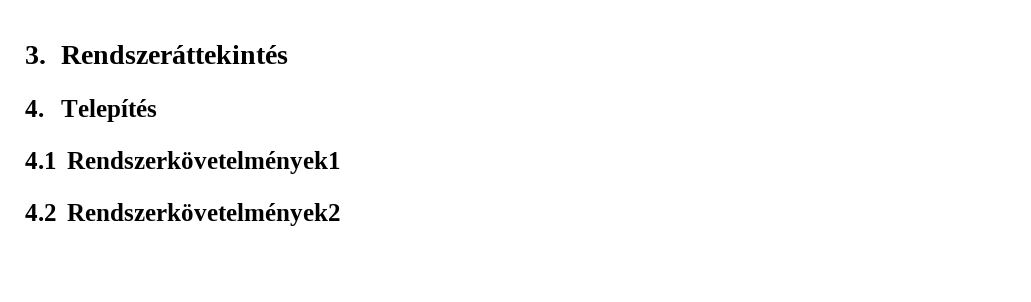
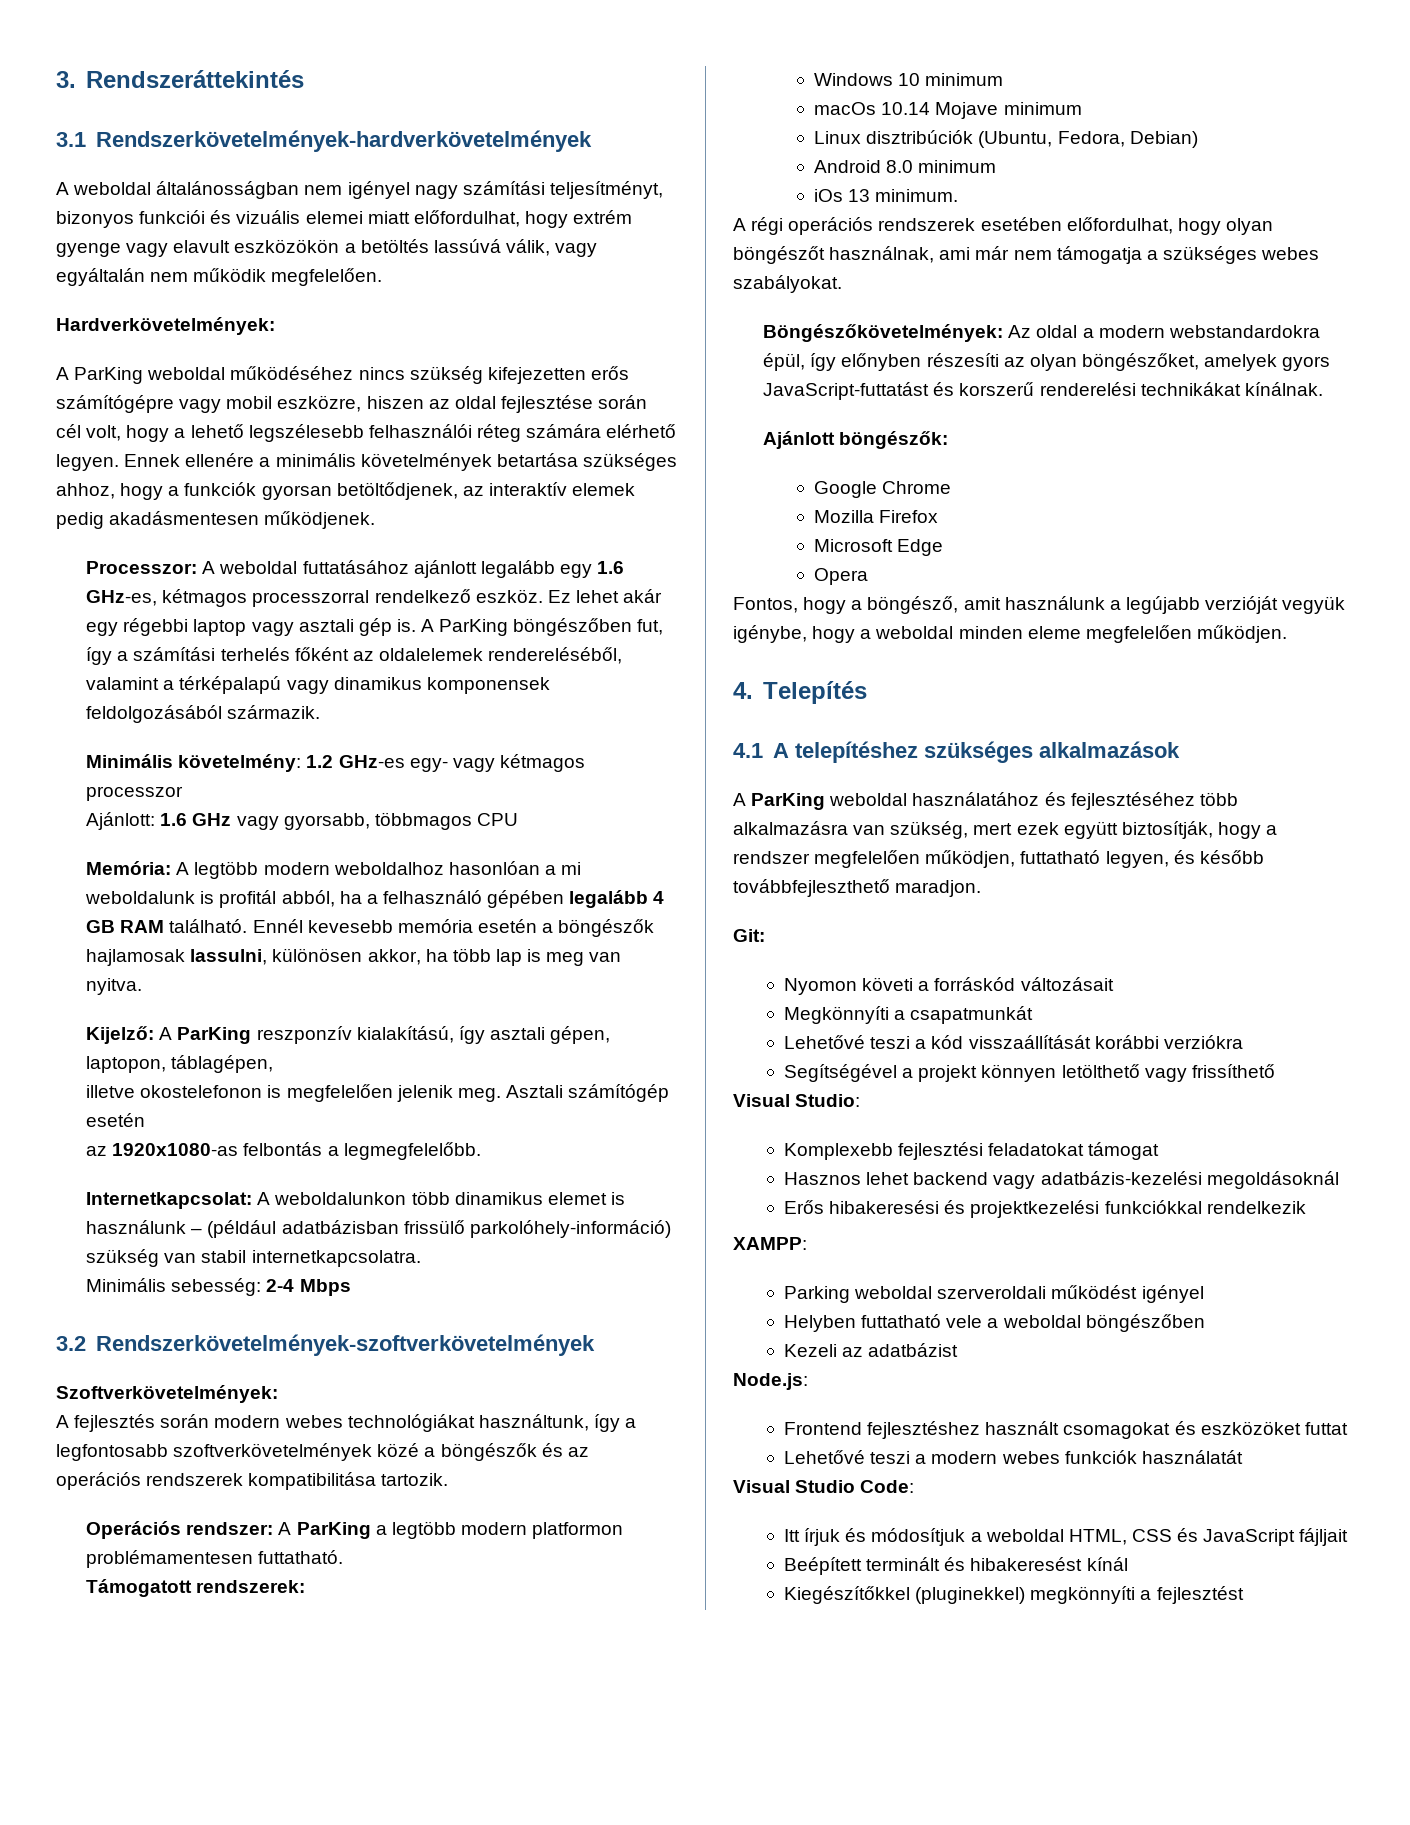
[25,99,158,122] [25,151,341,174] [25,203,341,226] 4. Telepítés // 4.1 Rendszerkövetelmények1 // 4.2 Rendszerkövetelmények2 -> [56,130,592,152] [56,181,663,199] [56,210,633,228] [56,239,598,257] [56,268,383,286] [56,317,275,335] [56,366,629,384] [56,395,648,413] [56,424,677,442] [56,453,677,471] [56,482,636,500] [56,511,376,529] [86,560,625,578] [86,589,663,607] [86,618,664,636] [86,647,623,665] [86,676,550,694] [86,705,321,723] [86,754,585,772] [86,786,184,801] [86,812,518,830] [86,861,582,879] [85,890,665,908] [86,919,655,937] [86,948,622,966] [86,978,143,995] [86,1026,611,1044] [86,1055,274,1073] [86,1084,670,1102] [86,1113,146,1127] [86,1142,481,1160] [86,1191,625,1209] [86,1220,671,1238] [86,1249,421,1267] [86,1278,351,1296] [56,1334,595,1356] [56,1385,278,1403] [56,1414,637,1432] [56,1443,589,1461] [56,1472,449,1490] [86,1521,624,1539] [86,1550,344,1568] [86,1579,306,1597] [814,73,1004,86] [814,102,1082,119] [814,130,1198,148] [814,160,997,173] [814,189,959,202] [733,217,1273,235] [733,246,1320,264] [733,275,842,293] [763,324,1320,342] [763,353,1331,371] [763,382,1323,400] [763,431,949,449] [814,481,952,498] [814,510,939,523] [814,539,944,556] [814,568,869,585] [733,596,1346,614] [733,625,1287,643] [733,681,868,704] [733,741,1180,763] [733,792,1238,810] [733,821,1278,839] [733,850,1264,868] [733,879,982,897] [733,929,765,942] [784,977,1114,995] [784,1006,1034,1024] [784,1035,1243,1049] [784,1064,1275,1082] [733,1094,861,1107] [784,1142,1160,1160] [784,1171,1339,1189] [784,1200,1306,1218] [733,1237,807,1250] [784,1285,1204,1303] [784,1314,1205,1332] [784,1343,959,1357] [733,1373,808,1390] [784,1421,1348,1439] [784,1450,1243,1464] [733,1480,915,1493] [784,1528,1349,1546] [784,1557,1128,1575] [784,1586,1244,1604] 3.1 Rendszerkövetelmények-hardverkövetelmények // A weboldal általánosságban nem igényel nagy számítási teljesítményt, bizonyos funkciói és vizuális elemei miatt előfordulhat, hogy extrém gyenge vagy elavult eszközökön a betöltés lassúvá válik, vagy egyáltalán nem működik megfelelően. // Hardverkövetelmények: // A ParKing weboldal működéséhez nincs szükség kifejezetten erős számítógépre vagy mobil eszközre, hiszen az oldal fejlesztése során cél volt, hogy a lehető legszélesebb felhasználói réteg számára elérhető legyen. Ennek ellenére a minimális követelmények betartása szükséges ahhoz, hogy a funkciók gyorsan betöltődjenek, az interaktív elemek pedig akadásmentesen működjenek. // Processzor: A weboldal futtatásához ajánlott legalább egy 1.6 GHz-es, kétmagos processzorral rendelkező eszköz. Ez lehet akár egy régebbi laptop vagy asztali gép is. A ParKing böngészőben fut, így a számítási terhelés főként az oldalelemek rendereléséből, valamint a térképalapú vagy dinamikus komponensek feldolgozásából származik. // Minimális követelmény: 1.2 GHz-es egy- vagy kétmagos processzor // Ajánlott: 1.6 GHz vagy gyorsabb, többmagos CPU // Memória: A legtöbb modern weboldalhoz hasonlóan a mi weboldalunk is profitál abból, ha a felhasználó gépében legalább 4 GB RAM található. Ennél kevesebb memória esetén a böngészők hajlamosak lassulni, különösen akkor, ha több lap is meg van nyitva. // Kijelző: A ParKing reszponzív kialakítású, így asztali gépen, laptopon, táblagépen, // illetve okostelefonon is megfelelően jelenik meg. Asztali számítógép esetén // az 1920x1080-as felbontás a legmegfelelőbb. // Internetkapcsolat: A weboldalunkon több dinamikus elemet is használunk – (például adatbázisban frissülő parkolóhely-információ) szükség van stabil internetkapcsolatra. // Minimális sebesség: 2-4 Mbps // 3.2 Rendszerkövetelmények-szoftverkövetelmények // Szoftverkövetelmények: // A fejlesztés során modern webes technológiákat használtunk, így a legfontosabb szoftverkövetelmények közé a böngészők és az operációs rendszerek kompatibilitása tartozik. // Operációs rendszer: A ParKing a legtöbb modern platformon problémamentesen futtatható. // Támogatott rendszerek: // Windows 10 minimum // macOs 10.14 Mojave minimum // Linux disztribúciók (Ubuntu, Fedora, Debian) // Android 8.0 minimum // iOs 13 minimum. // A régi operációs rendszerek esetében előfordulhat, hogy olyan böngészőt használnak, ami már nem támogatja a szükséges webes szabályokat. // Böngészőkövetelmények: Az oldal a modern webstandardokra épül, így előnyben részesíti az olyan böngészőket, amelyek gyors JavaScript-futtatást és korszerű renderelési technikákat kínálnak. // Ajánlott böngészők: // Google Chrome // Mozilla Firefox // Microsoft Edge // Opera // Fontos, hogy a böngésző, amit használunk a legújabb verzióját vegyük igénybe, hogy a weboldal minden eleme megfelelően működjen. // 4. Telepítés // 4.1 A telepítéshez szükséges alkalmazások // A ParKing weboldal használatához és fejlesztéséhez több alkalmazásra van szükség, mert ezek együtt biztosítják, hogy a rendszer megfelelően működjen, futtatható legyen, és később továbbfejleszthető maradjon. // Git: // Nyomon követi a forráskód változásait // Megkönnyíti a csapatmunkát // Lehetővé teszi a kód visszaállítását korábbi verziókra // Segítségével a projekt könnyen letölthető vagy frissíthető // Visual Studio: // Komplexebb fejlesztési feladatokat támogat // Hasznos lehet backend vagy adatbázis-kezelési megoldásoknál // Erős hibakeresési és projektkezelési funkciókkal rendelkezik // XAMPP: // Parking weboldal szerveroldali működést igényel // Helyben futtatható vele a weboldal böngészőben // Kezeli az adatbázist // Node.js: // Frontend fejlesztéshez használt csomagokat és eszközöket futtat // Lehetővé teszi a modern webes funkciók használatát // Visual Studio Code: // Itt írjuk és módosítjuk a weboldal HTML, CSS és JavaScript fájljait // Beépített terminált és hibakeresést kínál // Kiegészítőkkel (pluginekkel) megkönnyíti a fejlesztést

